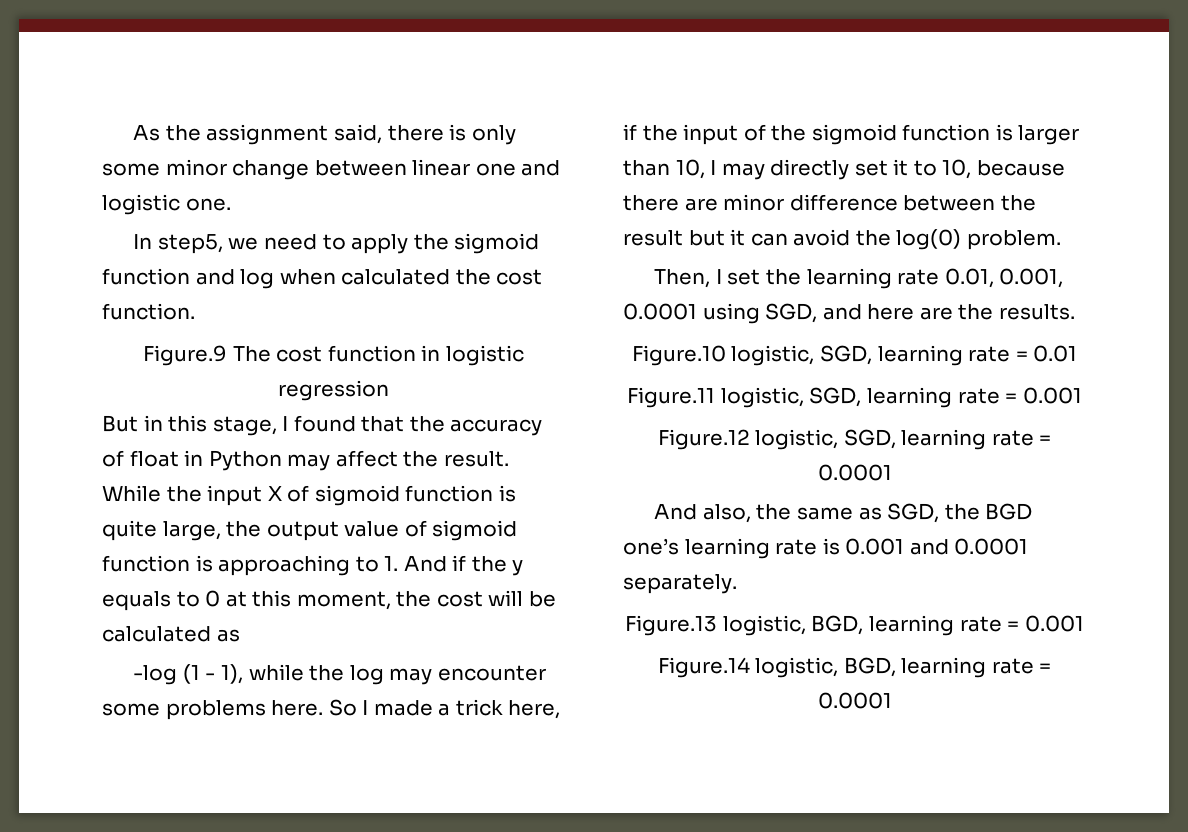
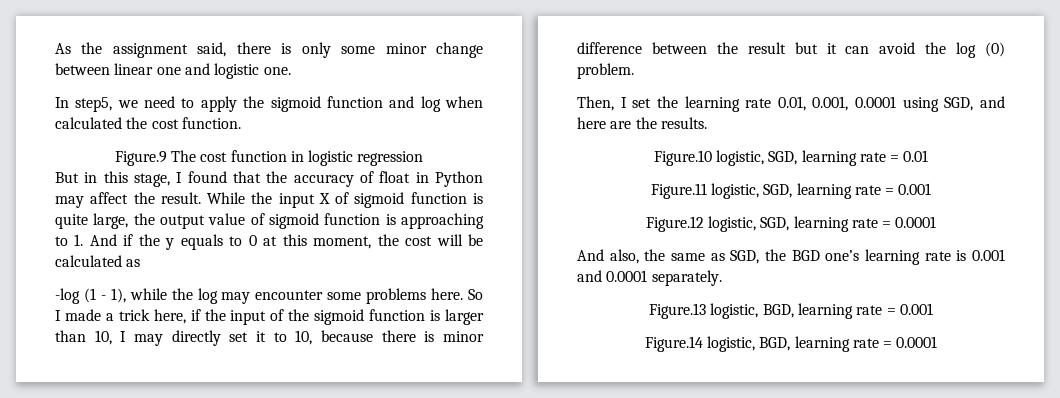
[684,198,718,211] are -> [424,331,435,342] is
[896,229,962,250] log(0) -> [956,42,1005,58] log (0)

